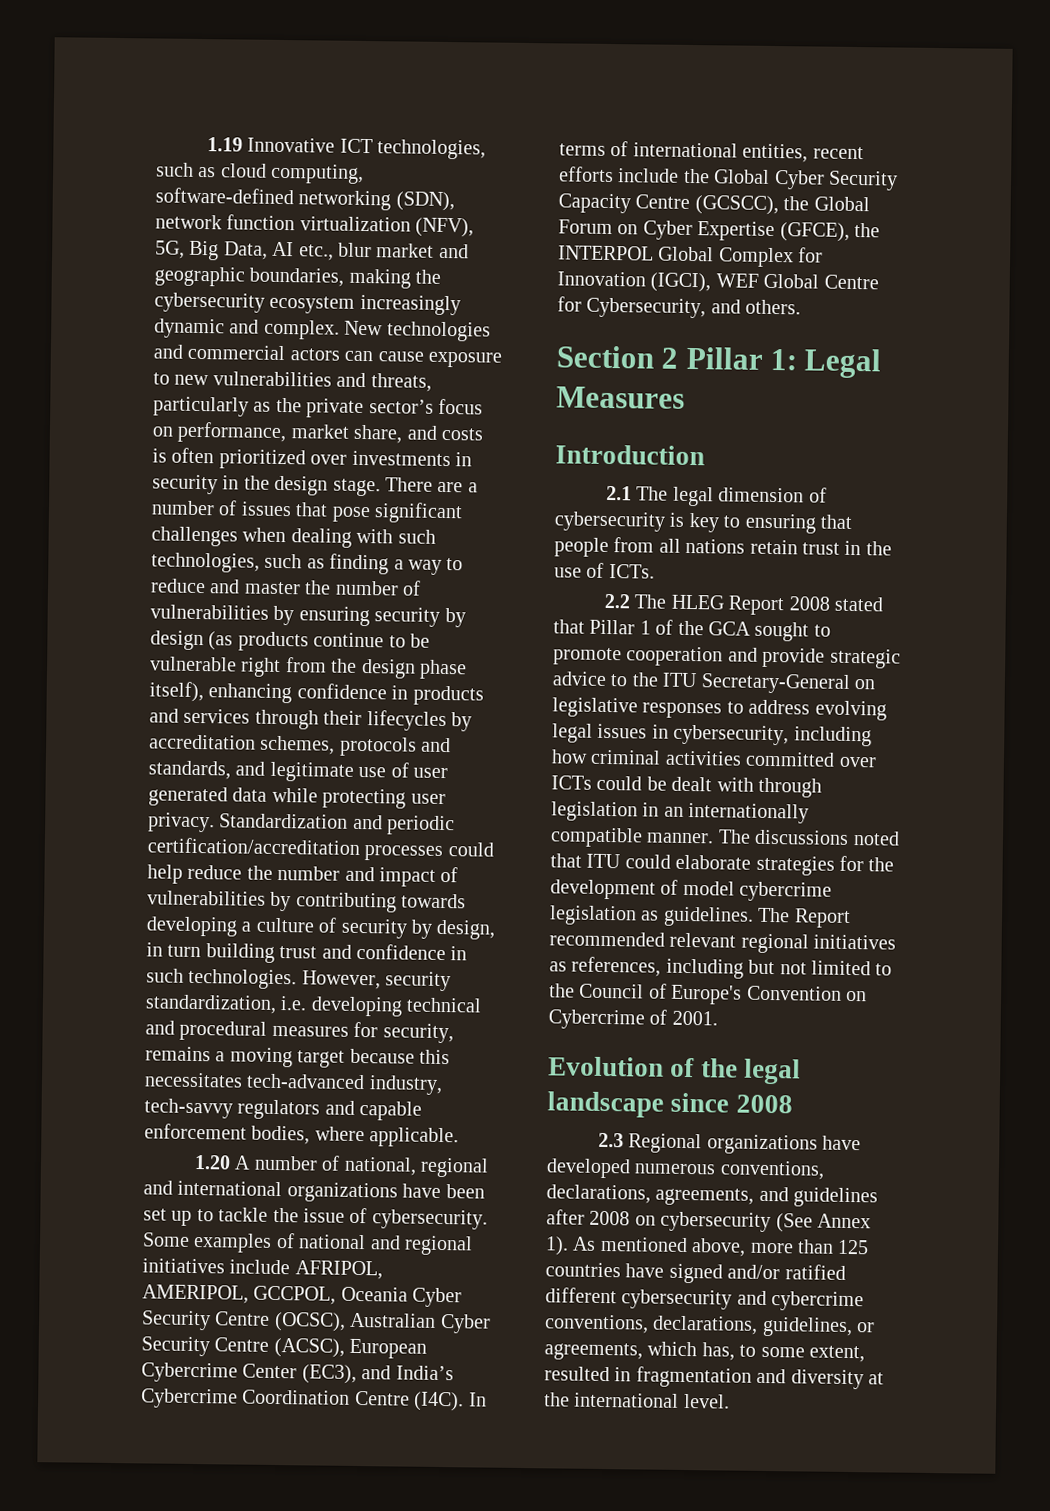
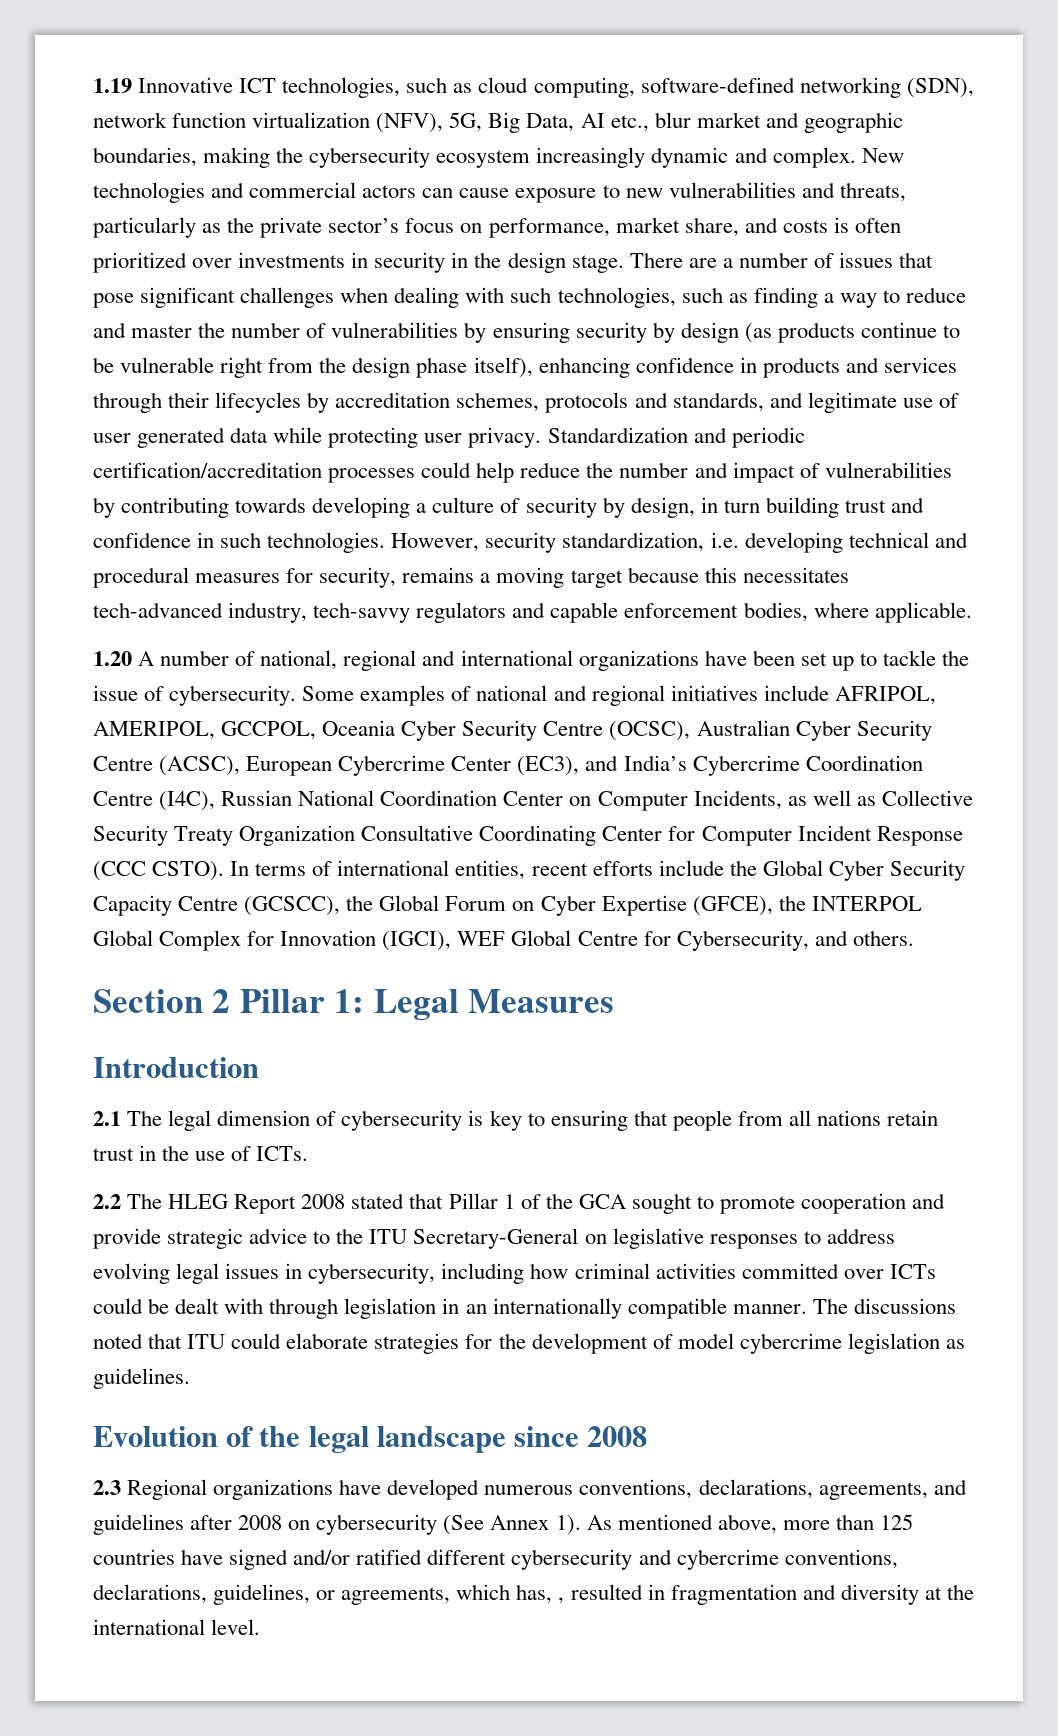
[413,1391,465,1412] (I4C). -> [159,790,973,811] [93,825,963,846] [93,861,225,881] (I4C), Russian National Coordination Center on Computer Incidents, as well as Collective Security Treaty Organization Consultative Coordinating Center for Computer Incident Response (CCC CSTO).
[757,907,851,928] [549,931,897,954] [549,956,893,979] [549,983,867,1005] [548,1009,718,1030] The Report recommended relevant regional initiatives as references, including but not limited to the Council of Europe's Convention on Cybercrime of 2001. -> (190, 1378) none
[739,1344,865,1363] to some extent, -> [558,1597,565,1604] ,

